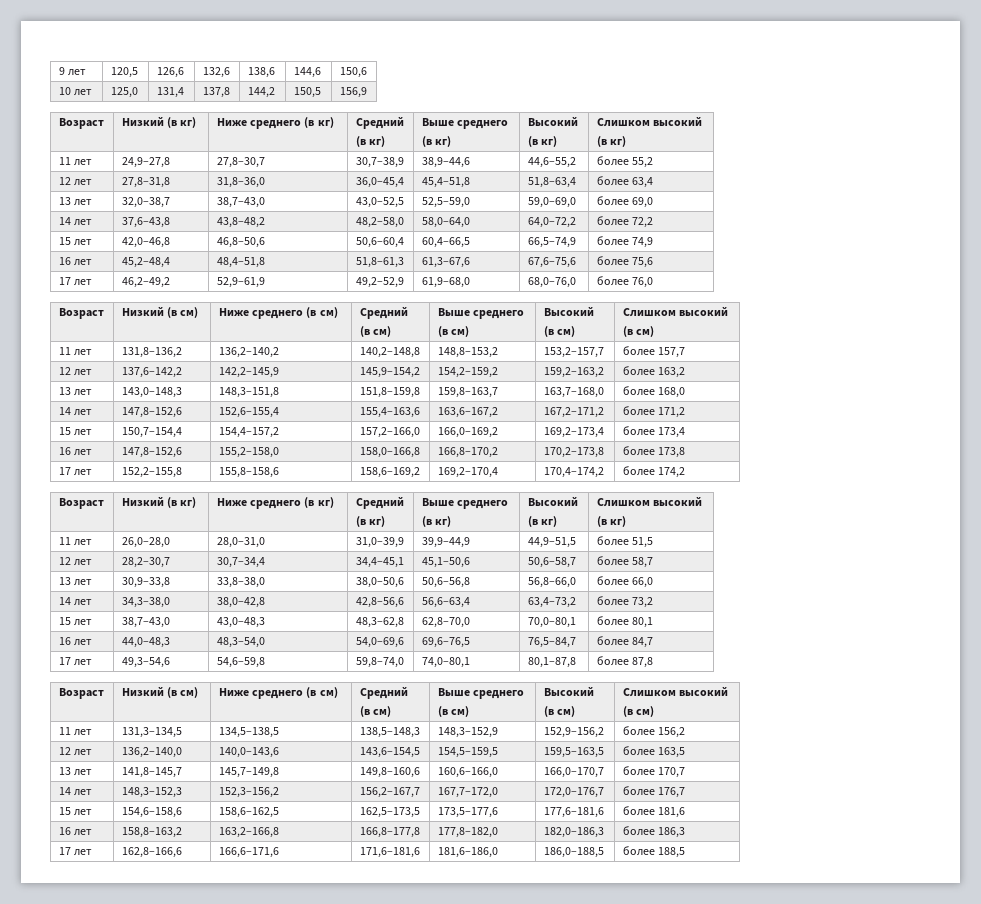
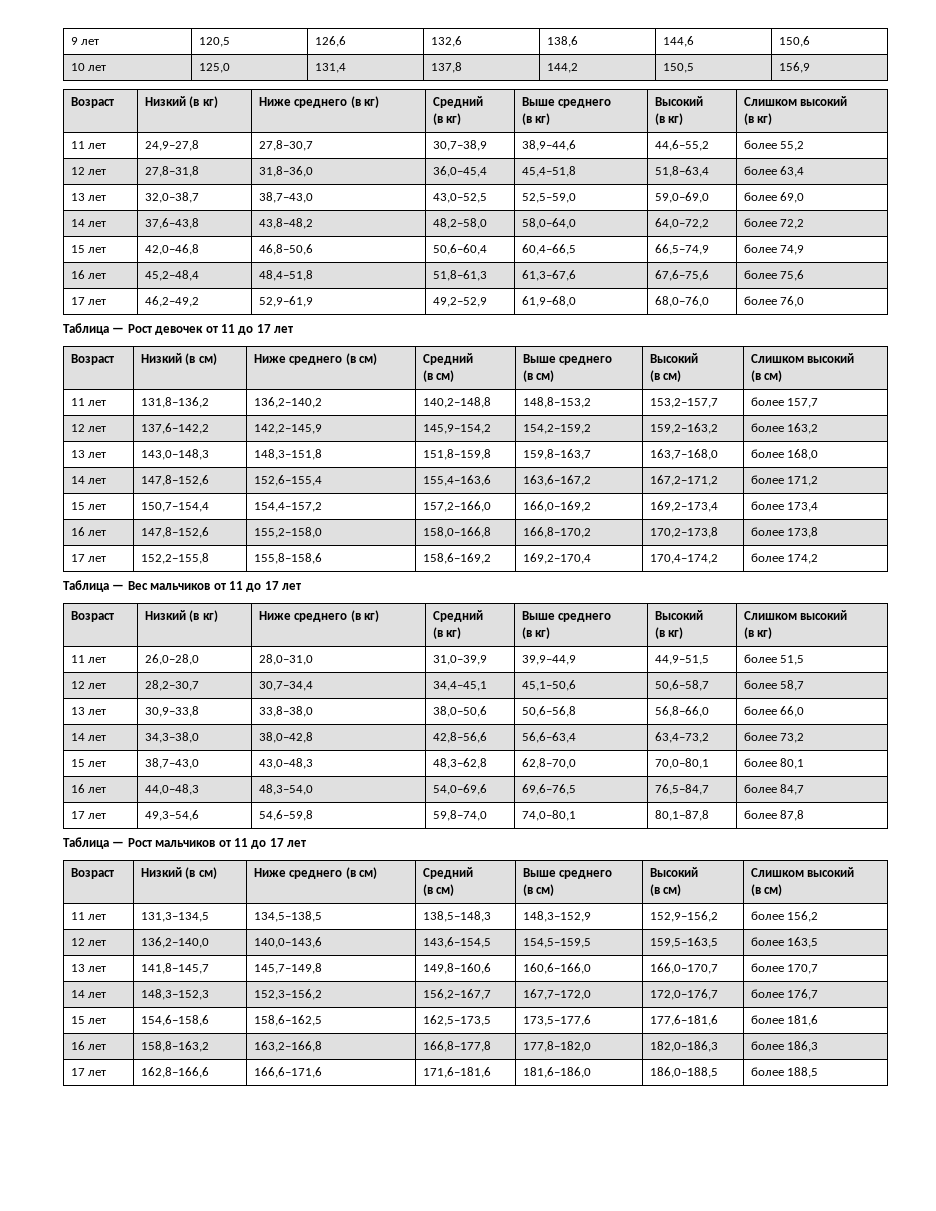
(654, 282) none -> [63,323,293,335] // Таблица — Рост девочек от 11 до 17 лет
(686, 472) none -> [63,580,301,592] // Таблица — Вес мальчиков от 11 до 17 лет
(654, 662) none -> [63,837,306,849] // Таблица — Рост мальчиков от 11 до 17 лет

